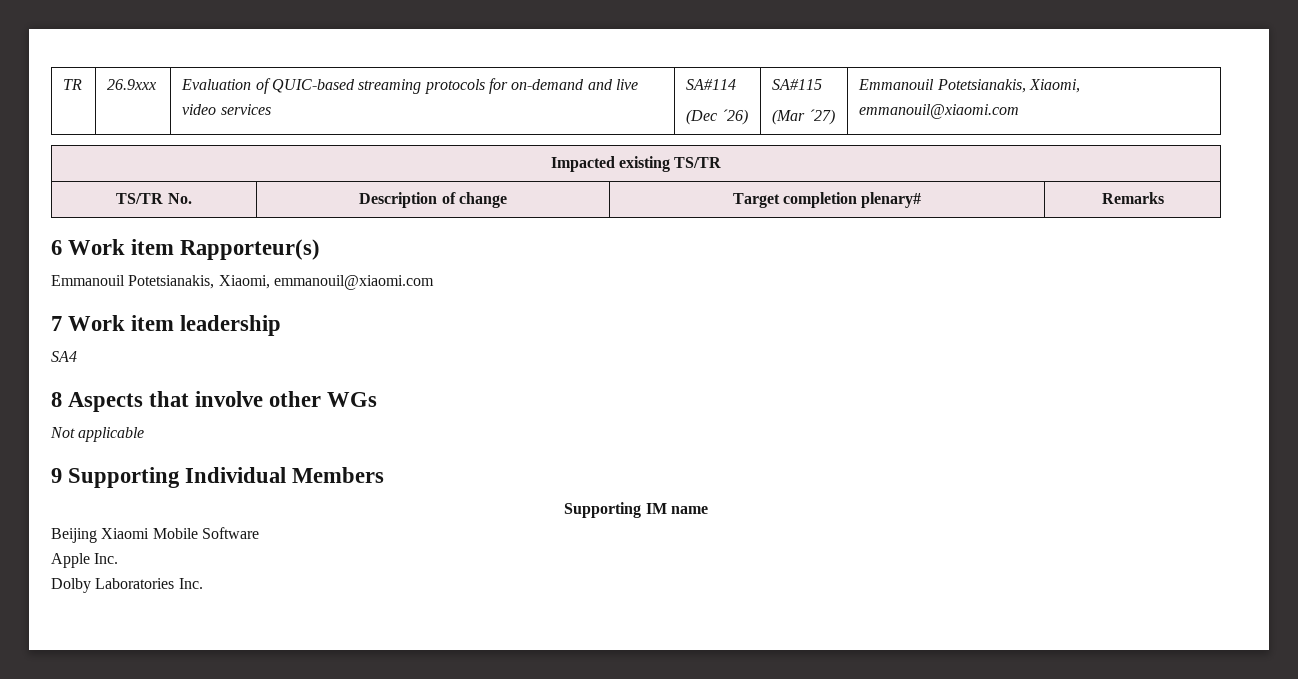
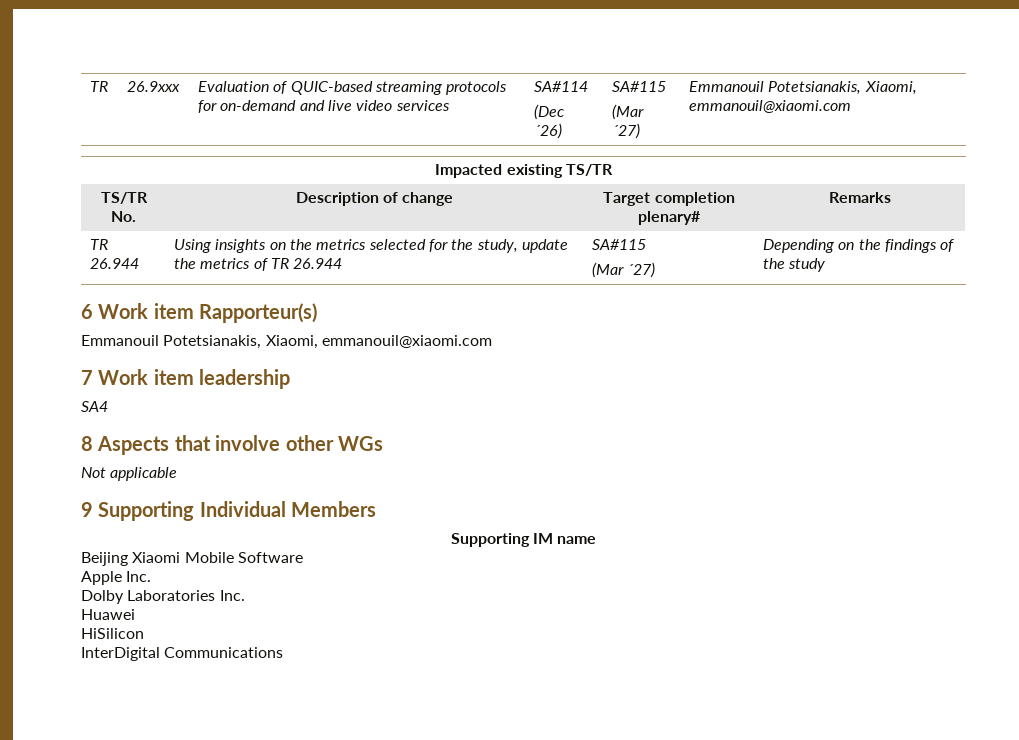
(1164, 198) none -> [90,239,109,250] [90,258,140,269] [174,239,568,253] [174,258,343,271] [592,239,647,250] [592,262,656,278] [763,239,955,253] [763,258,826,272] // TR 26.944 | Using insights on the metrics selected for the study, update the metrics of TR 26.944 | SA#115 // (Mar ´27) | Depending on the findings of the study
(203, 583) none -> [81,609,135,620] [81,628,144,639] [81,647,284,661] // Huawei // HiSilicon // InterDigital Communications

